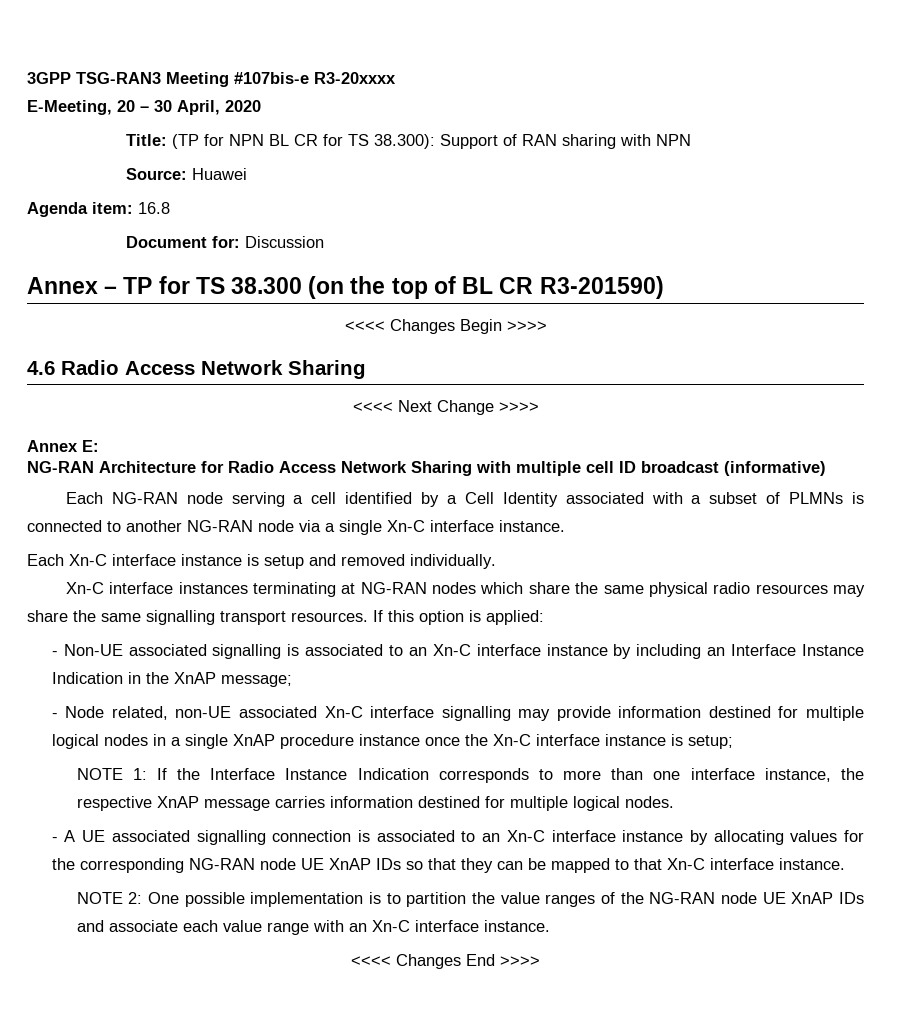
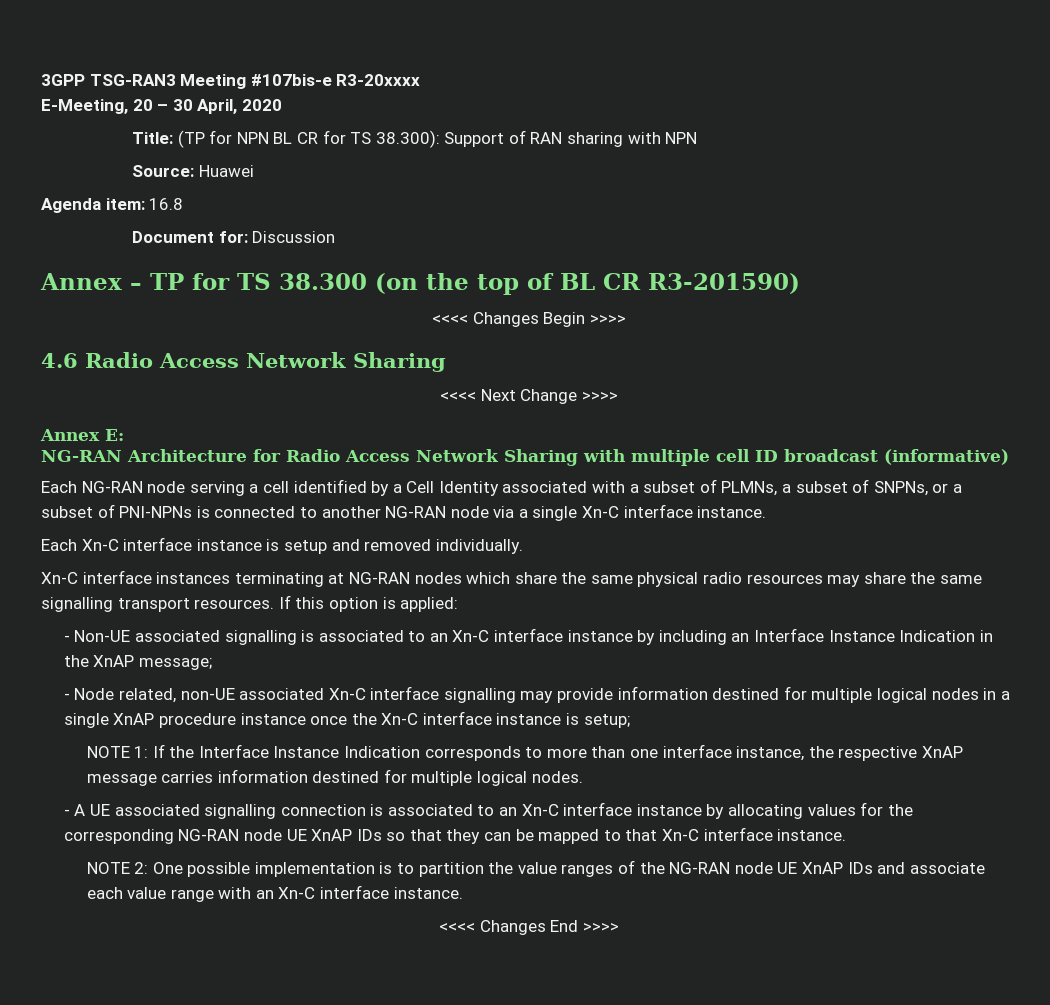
[789,492,844,504] PLMNs -> [721,479,962,496] [41,504,193,518] PLMNs, a subset of SNPNs, or a subset of PNI-NPNs

